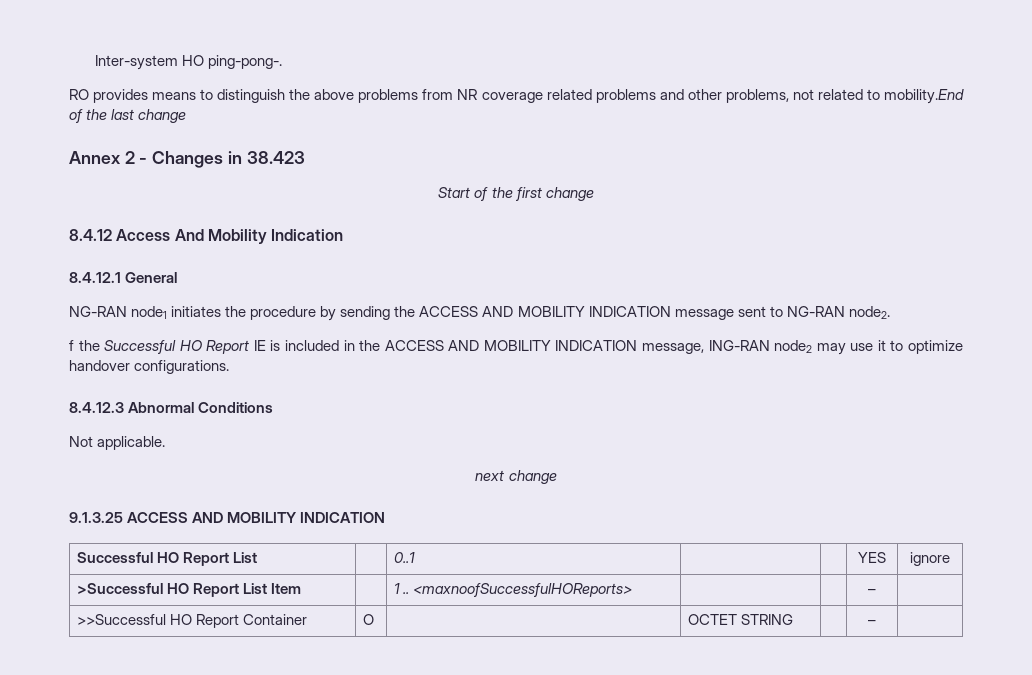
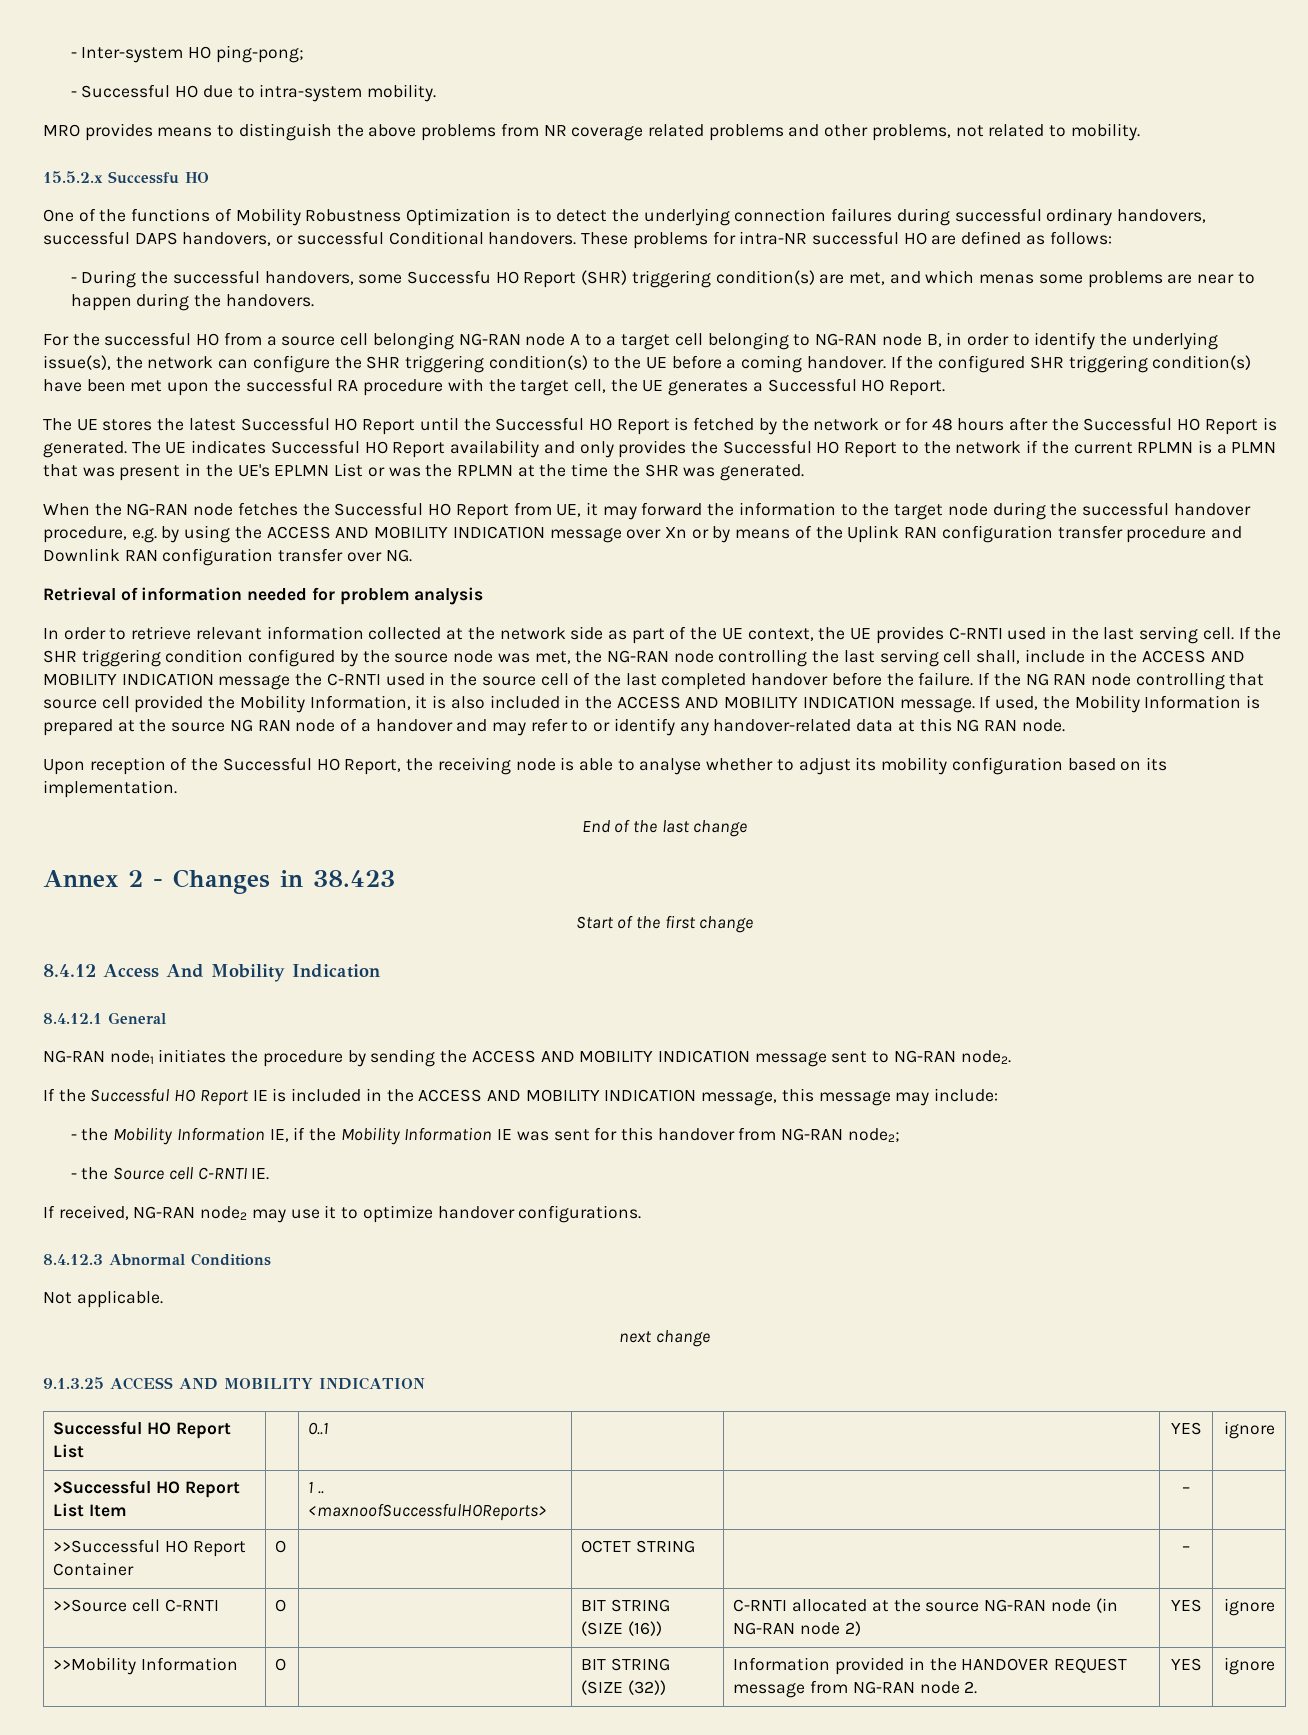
(94, 62) none -> [70,52,77,58] -
[207,55,282,69] [69,89,89,100] ping-pong-. // RO -> [215,45,304,63] [70,84,436,102] [43,124,80,137] ping-pong; // - Successful HO due to intra-system mobility. // MRO
[884,89,965,104] mobility.End -> [1070,123,1140,141] [43,171,209,184] [43,208,1207,226] [43,231,1112,249] [70,270,1255,288] [70,293,314,311] [43,332,1218,350] [43,355,1252,373] [43,378,946,396] [43,417,1277,435] [43,440,1277,458] [43,463,805,481] [43,502,1251,520] [43,525,1242,543] [43,548,412,566] [43,587,484,605] [43,626,1282,644] [43,649,1245,667] [43,672,1265,690] [43,695,1260,713] [43,718,1065,736] [43,757,1167,775] [43,780,177,798] [581,820,610,833] mobility. // 15.5.2.x Successfu HO // One of the functions of Mobility Robustness Optimization is to detect the underlying connection failures during successful ordinary handovers, successful DAPS handovers, or successful Conditional handovers. These problems for intra-NR successful HO are defined as follows: // - During the successful handovers, some Successfu HO Report (SHR) triggering condition(s) are met, and which menas some problems are near to happen during the handovers. // For the successful HO from a source cell belonging NG-RAN node A to a target cell belonging to NG-RAN node B, in order to identify the underlying issue(s), the network can configure the SHR triggering condition(s) to the UE before a coming handover. If the configured SHR triggering condition(s) have been met upon the successful RA procedure with the target cell, the UE generates a Successful HO Report. // The UE stores the latest Successful HO Report until the Successful HO Report is fetched by the network or for 48 hours after the Successful HO Report is generated. The UE indicates Successful HO Report availability and only provides the Successful HO Report to the network if the current RPLMN is a PLMN that was present in the UE's EPLMN List or was the RPLMN at the time the SHR was generated. // When the NG-RAN node fetches the Successful HO Report from UE, it may forward the information to the target node during the successful handover procedure, e.g. by using the ACCESS AND MOBILITY INDICATION message over Xn or by means of the Uplink RAN configuration transfer procedure and Downlink RAN configuration transfer over NG. // Retrieval of information needed for problem analysis // In order to retrieve relevant information collected at the network side as part of the UE context, the UE provides C-RNTI used in the last serving cell. If the SHR triggering condition configured by the source node was met, the NG-RAN node controlling the last serving cell shall, include in the ACCESS AND MOBILITY INDICATION message the C-RNTI used in the source cell of the last completed handover before the failure. If the NG RAN node controlling that source cell provided the Mobility Information, it is also included in the ACCESS AND MOBILITY INDICATION message. If used, the Mobility Information is prepared at the source NG RAN node of a handover and may refer to or identify any handover-related data at this NG RAN node. // Upon reception of the Successful HO Report, the receiving node is able to analyse whether to adjust its mobility configuration based on its implementation. // End
[69,340,74,351] f -> [43,1088,55,1101] If
[708,340,770,351] ING-RAN -> [781,1088,999,1106] [70,1127,900,1145] [70,1167,270,1180] [43,1205,196,1220] this message may include: // - the Mobility Information IE, if the Mobility Information IE was sent for this handover from NG-RAN node2; // - the Source cell C-RNTI IE. // If received, NG-RAN
(876, 622) none -> [53,1599,219,1612] [275,1599,287,1612] [581,1599,671,1612] [581,1621,663,1636] [733,1598,1118,1613] [733,1621,861,1636] [1170,1599,1202,1612] [1223,1598,1275,1616] [53,1657,239,1675] [275,1658,287,1671] [581,1658,671,1671] [581,1680,667,1695] [733,1657,1128,1675] [733,1680,978,1698] [1170,1658,1202,1671] [1223,1657,1275,1675] // >>Source cell C-RNTI | O | | BIT STRING (SIZE (16)) | C-RNTI allocated at the source NG-RAN node (in NG-RAN node 2) | YES | ignore // >>Mobility Information | O | | BIT STRING (SIZE (32)) | Information provided in the HANDOVER REQUEST message from NG-RAN node 2. | YES | ignore

